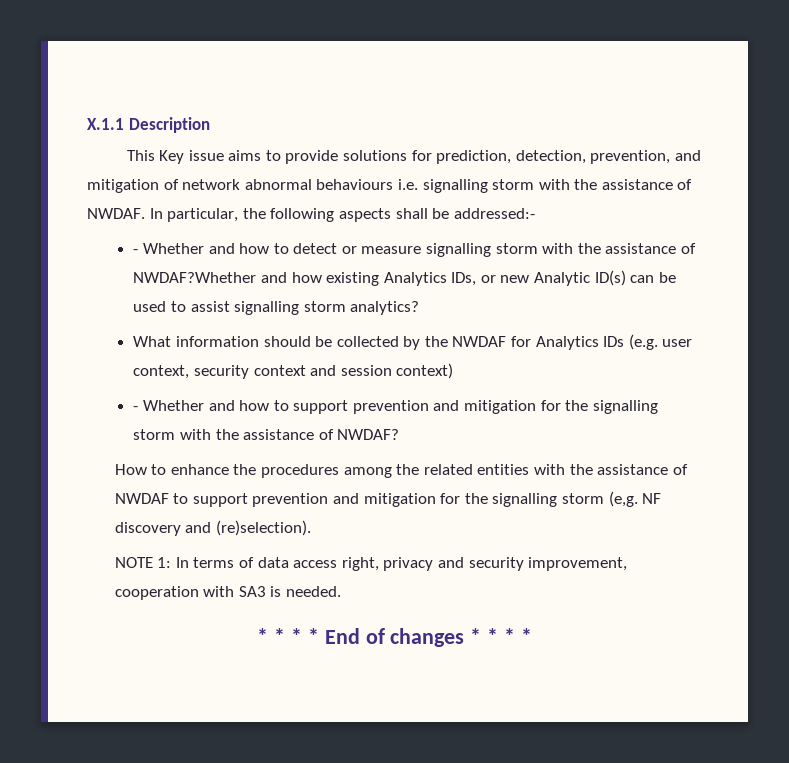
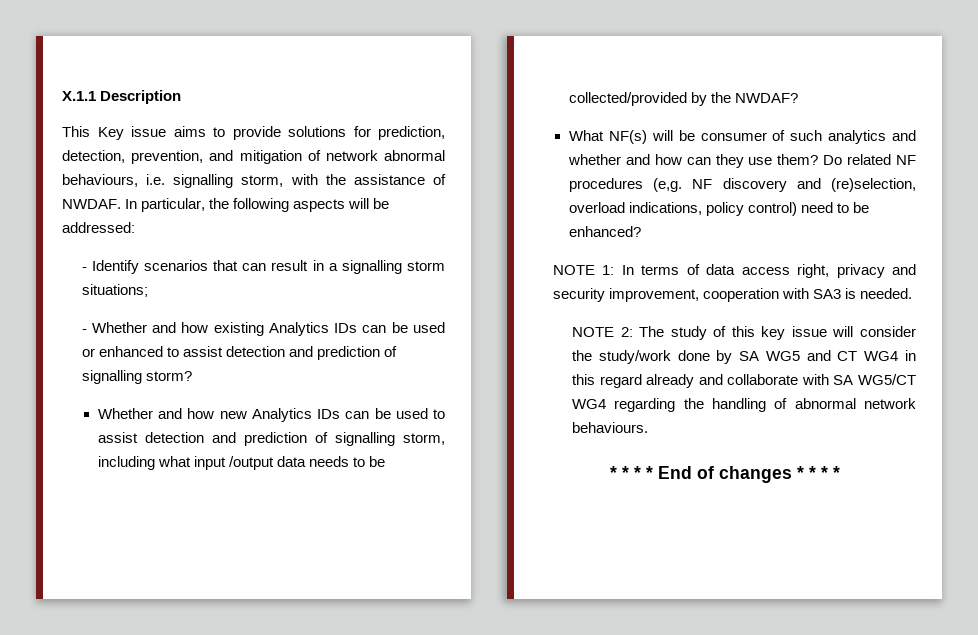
[316,179,394,190] behaviours -> [62,174,138,187] behaviours,
[492,179,535,190] storm -> [241,175,284,187] storm,
[395,208,535,219] [133,243,696,257] [133,270,626,286] shall be addressed:- // - Whether and how to detect or measure signalling storm with the assistance of NWDAF?Whether and how existing Analytics IDs, or new Analytic ID(s) -> [348,198,390,209] [62,222,135,233] [81,260,445,274] [81,284,148,297] [81,322,446,336] [81,346,397,360] [81,370,192,384] [97,408,341,422] will be addressed: // - Identify scenarios that can result in a signalling storm situations; // - Whether and how existing Analytics IDs can be used or enhanced to assist detection and prediction of signalling storm? // Whether and how new Analytics IDs
[234,301,420,315] [133,334,693,350] [133,363,454,379] [133,400,658,414] [133,429,400,440] [114,464,688,478] [114,491,662,507] [114,520,311,536] signalling storm analytics? // What information should be collected by the NWDAF for Analytics IDs (e.g. user context, security context and session context) // - Whether and how to support prevention and mitigation for the signalling storm with the assistance of NWDAF? // How to enhance the procedures among the related entities with the assistance of NWDAF to support prevention and mitigation for the signalling storm (e,g. NF discovery and (re)selection). -> [144,432,445,446] [97,456,386,470] [568,92,799,106] [568,130,917,144] [567,154,916,168] [568,178,916,192] [568,202,870,216] [568,226,641,237] detection and prediction of signalling storm, including what input /output data needs to be collected/provided by the NWDAF? // What NF(s) will be consumer of such analytics and whether and how can they use them? Do related NF procedures (e,g. NF discovery and (re)selection, overload indications, policy control) need to be enhanced?
(341, 591) none -> [571,326,916,340] [571,350,916,364] [571,374,916,388] [571,398,916,412] [571,422,648,433] // NOTE 2: The study of this key issue will consider the study/work done by SA WG5 and CT WG4 in this regard already and collaborate with SA WG5/CT WG4 regarding the handling of abnormal network behaviours.

